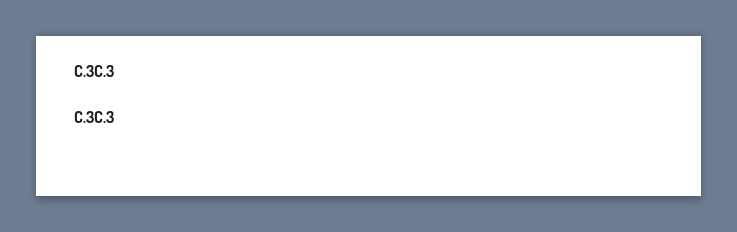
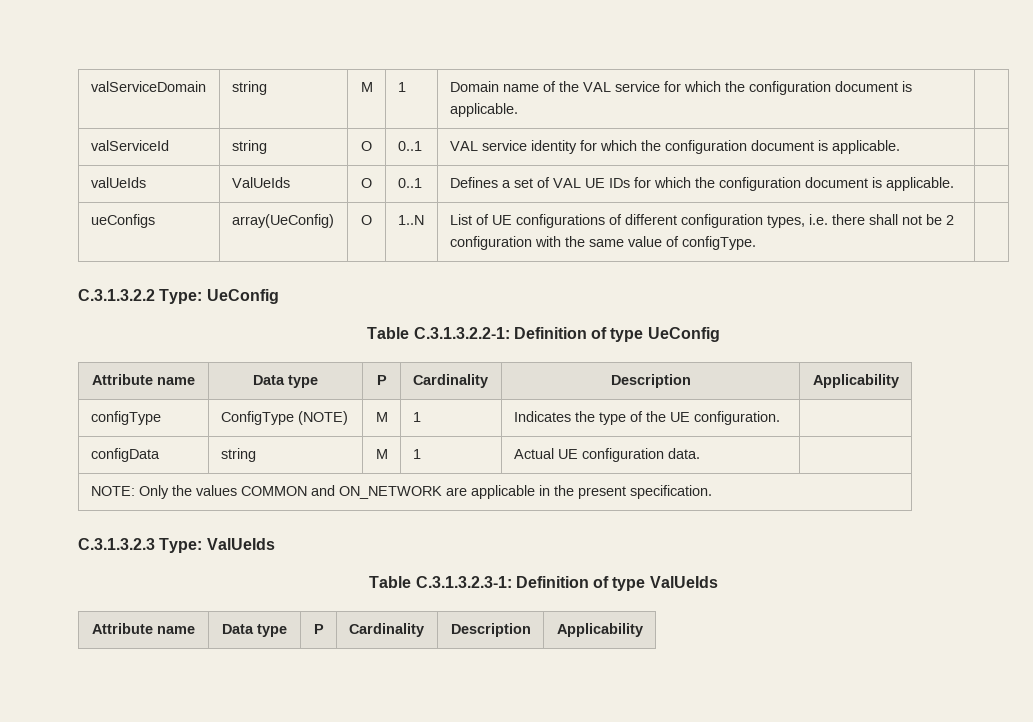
[74,65,114,77] [74,111,114,123] C.3C.3 // C.3C.3 -> [90,81,206,92] [231,81,267,95] [360,82,373,92] [397,82,406,92] [449,81,912,95] [449,103,518,117] [90,140,169,151] [231,140,267,154] [361,141,372,151] [397,141,422,151] [449,140,900,154] [90,177,146,188] [231,177,290,188] [361,178,372,188] [397,178,422,188] [449,177,954,191] [90,214,155,228] [231,214,334,228] [361,215,372,225] [397,215,424,225] [449,214,954,228] [449,236,756,250] [78,289,279,304] [367,327,720,342] [92,374,195,385] [253,375,318,388] [376,375,387,385] [412,374,488,388] [610,374,691,388] [812,374,899,388] [90,411,161,425] [220,411,348,425] [375,412,388,422] [412,412,421,422] [513,411,780,425] [90,448,160,462] [220,448,256,462] [375,449,388,459] [412,449,421,459] [513,448,700,462] [90,485,712,499] [78,538,275,553] [369,576,718,591] [92,623,195,634] [222,624,287,637] [313,624,324,634] [348,623,424,637] [450,623,531,637] [556,623,643,637] valServiceDomain | string | M | 1 | Domain name of the VAL service for which the configuration document is applicable. | // valServiceId | string | O | 0..1 | VAL service identity for which the configuration document is applicable. | // valUeIds | ValUeIds | O | 0..1 | Defines a set of VAL UE IDs for which the configuration document is applicable. | // ueConfigs | array(UeConfig) | O | 1..N | List of UE configurations of different configuration types, i.e. there shall not be 2 configuration with the same value of configType. | // C.3.1.3.2.2 Type: UeConfig // Table C.3.1.3.2.2-1: Definition of type UeConfig // Attribute name | Data type | P | Cardinality | Description | Applicability // configType | ConfigType (NOTE) | M | 1 | Indicates the type of the UE configuration. | // configData | string | M | 1 | Actual UE configuration data. | // NOTE: Only the values COMMON and ON_NETWORK are applicable in the present specification. // C.3.1.3.2.3 Type: ValUeIds // Table C.3.1.3.2.3-1: Definition of type ValUeIds // Attribute name | Data type | P | Cardinality | Description | Applicability

